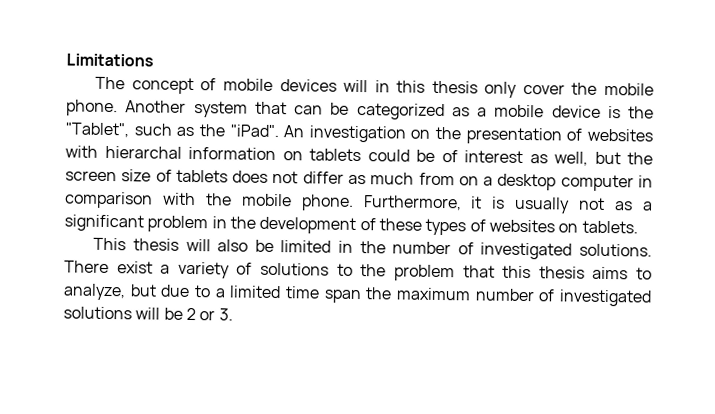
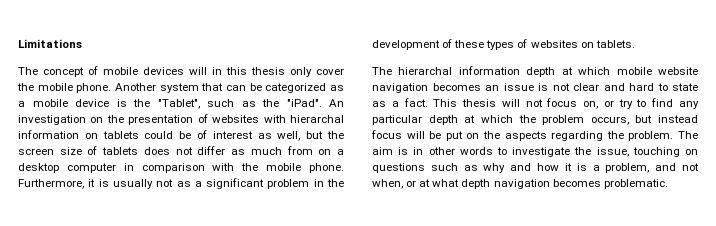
[93,237,653,260] [64,260,653,282] [63,283,652,307] [63,306,233,321] This thesis will also be limited in the number of investigated solutions. There exist a variety of solutions to the problem that this thesis aims to analyze, but due to a limited time span the maximum number of investigated solutions will be 2 or 3. -> [372,66,698,77] [372,83,698,93] [372,98,699,109] [372,115,698,125] [371,130,698,141] [372,147,698,157] [372,163,699,173] [372,179,668,189] The hierarchal information depth at which mobile website navigation becomes an issue is not clear and hard to state as a fact. This thesis will not focus on, or try to find any particular depth at which the problem occurs, but instead focus will be put on the aspects regarding the problem. The aim is in other words to investigate the issue, touching on questions such as why and how it is a problem, and not when, or at what depth navigation becomes problematic.

